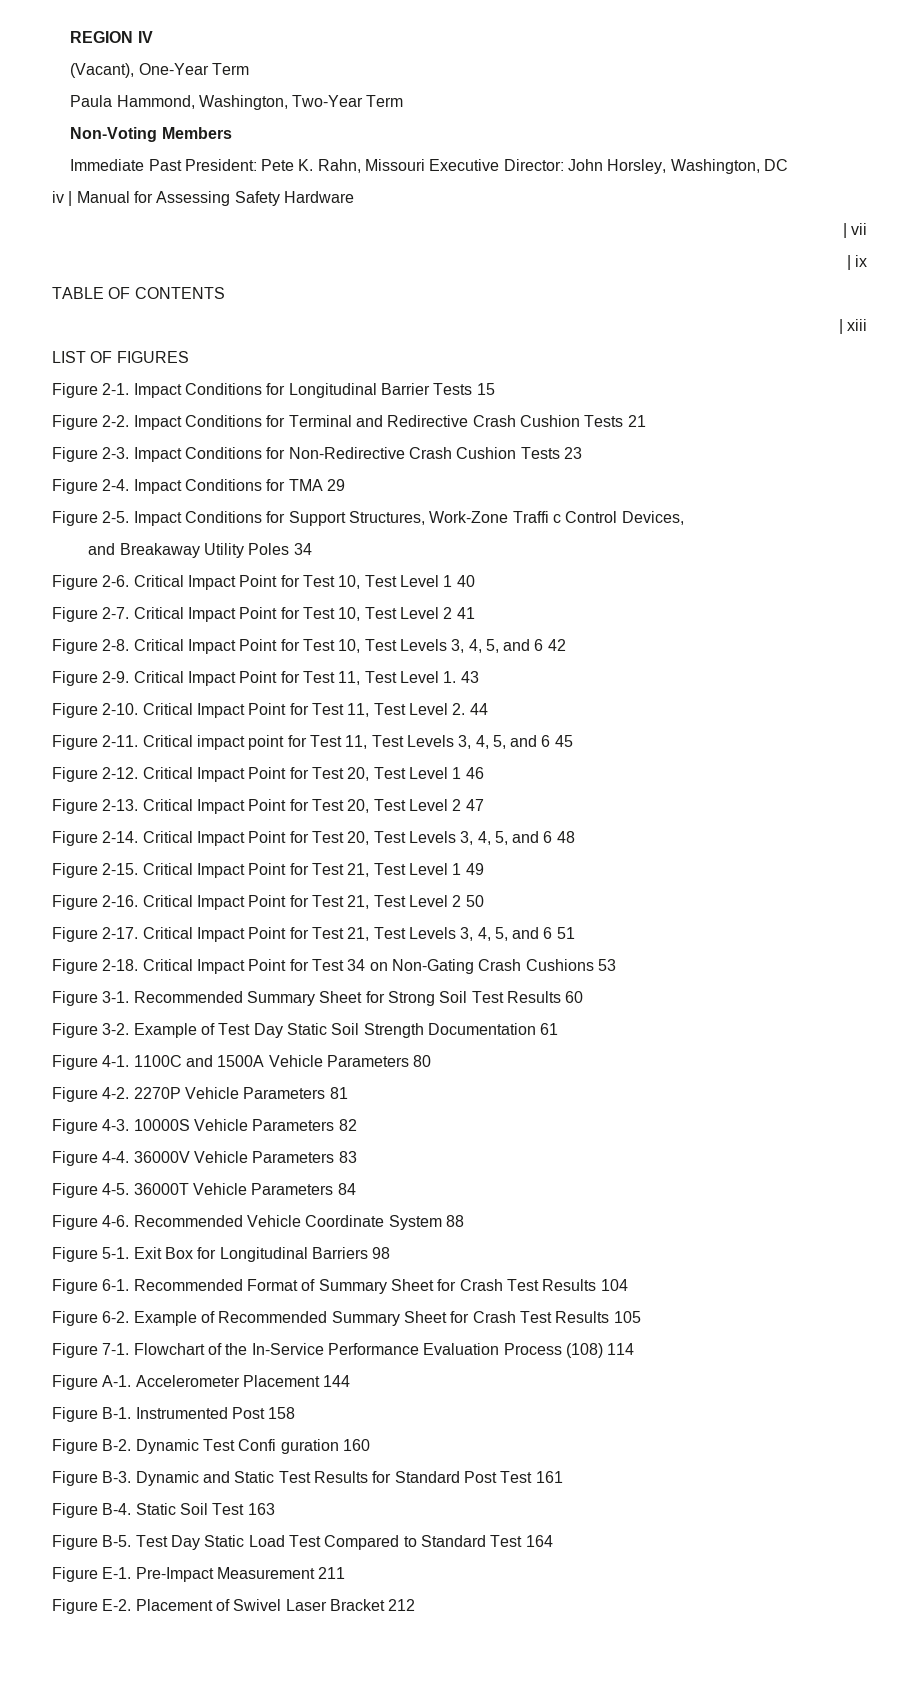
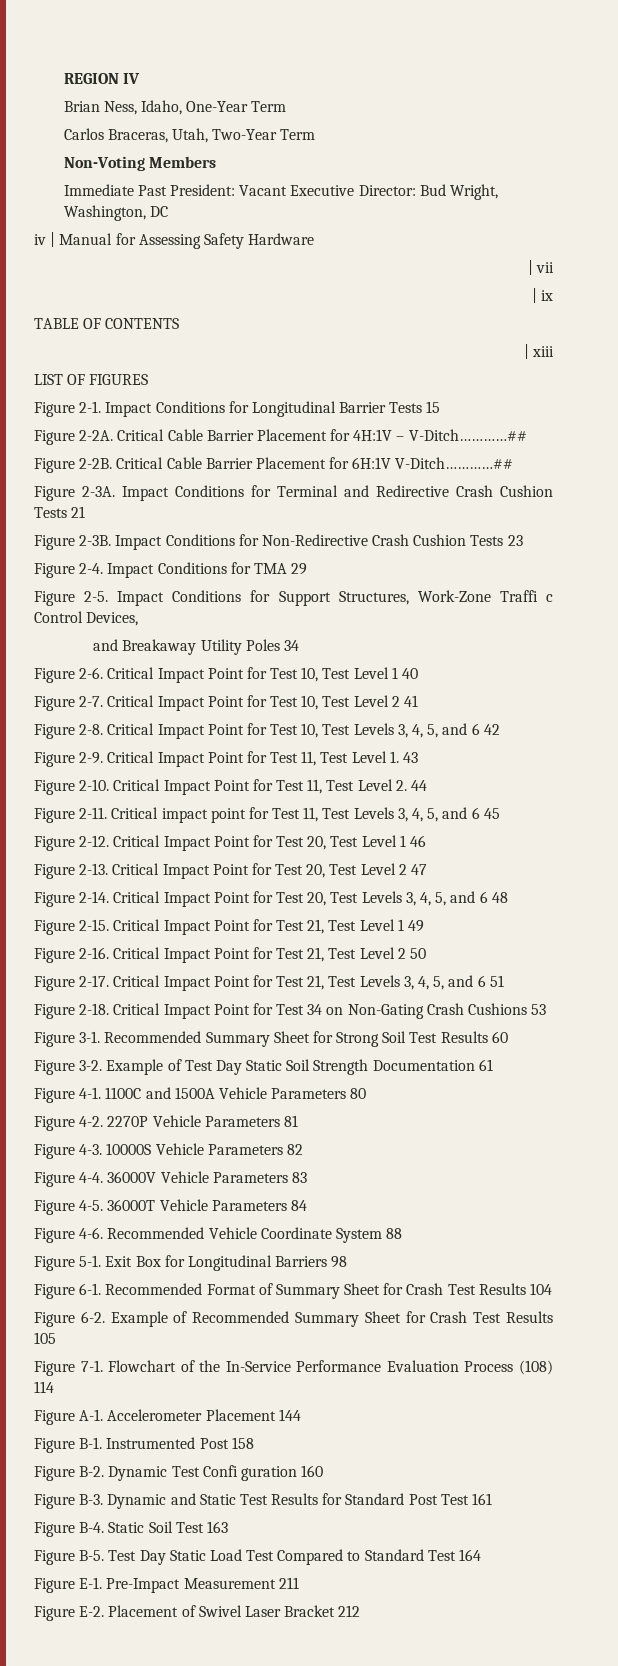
[70,63,135,78] (Vacant), -> [63,100,182,115] Brian Ness, Idaho,
[70,95,288,110] Paula Hammond, Washington, -> [63,128,208,143] Carlos Braceras, Utah,
[261,159,667,174] Pete K. Rahn, Missouri Executive Director: John Horsley, -> [239,184,498,200] Vacant Executive Director: Bud Wright,
[102,415,130,427] 2-2. -> [79,429,527,441] [34,457,514,473] [34,486,115,501] 2-2A. Critical Cable Barrier Placement for 4H:1V – V-Ditch…………## // Figure 2-2B. Critical Cable Barrier Placement for 6H:1V V-Ditch…………## // Figure 2-3A.
[102,447,130,459] 2-3. -> [79,535,112,546] 2-3B.

